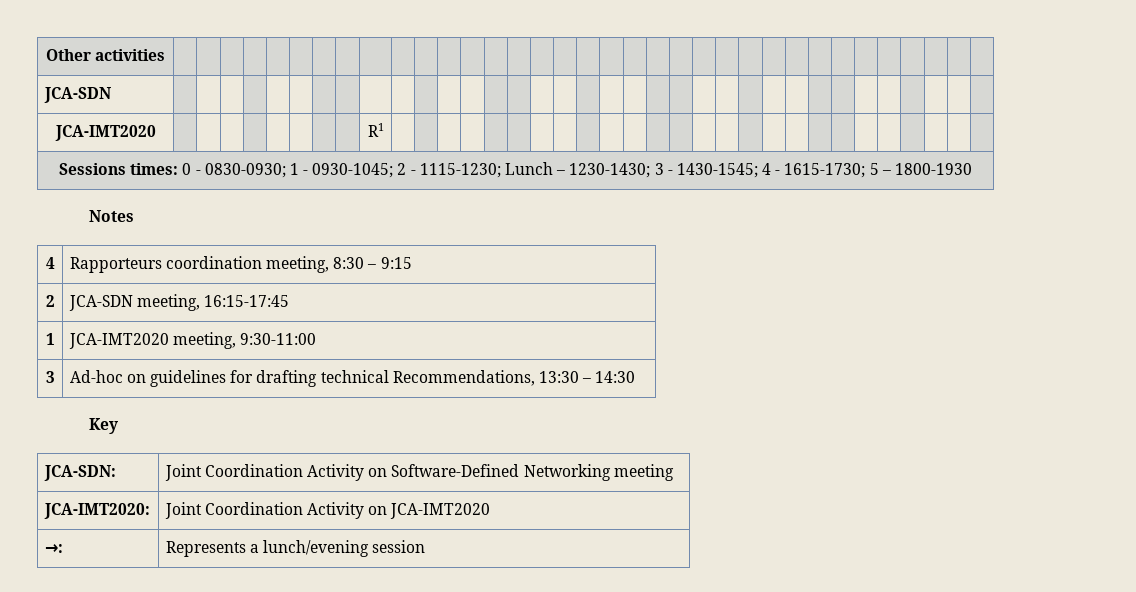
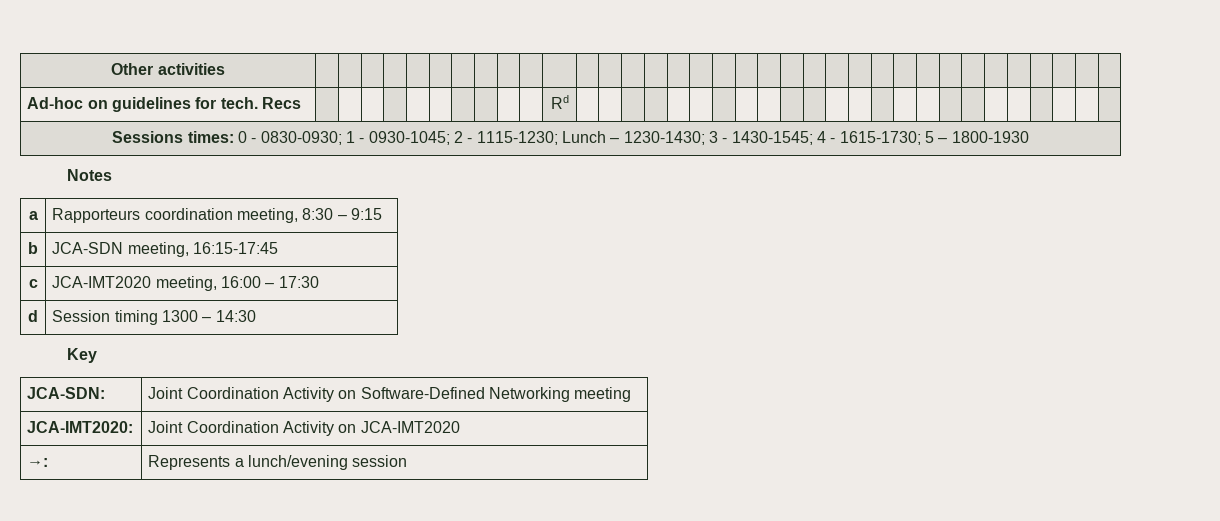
[43,87,111,103] [54,125,156,141] [367,123,384,137] JCA-SDN | | | | | | | | | | | | | | | | | | | | | | | | | | | | | | | | | | | // JCA-IMT2020 | | | | | | | | | R1 | | -> [27,97,301,112] [550,95,569,109] Ad-hoc on guidelines for tech. Recs | | | | | | | | | | | Rd
[45,257,55,269] 4 -> [28,211,38,220] a
[45,295,55,307] 2 -> [28,242,38,254] b
[45,333,55,345] 1 -> [28,279,38,288] c
[239,333,316,345] [45,371,55,383] [69,370,579,387] 9:30-11:00 // 3 | Ad-hoc on guidelines for drafting technical Recommendations, 13:30 -> [220,276,319,288] [28,310,38,322] [52,310,198,325] 16:00 – 17:30 // d | Session timing 1300

